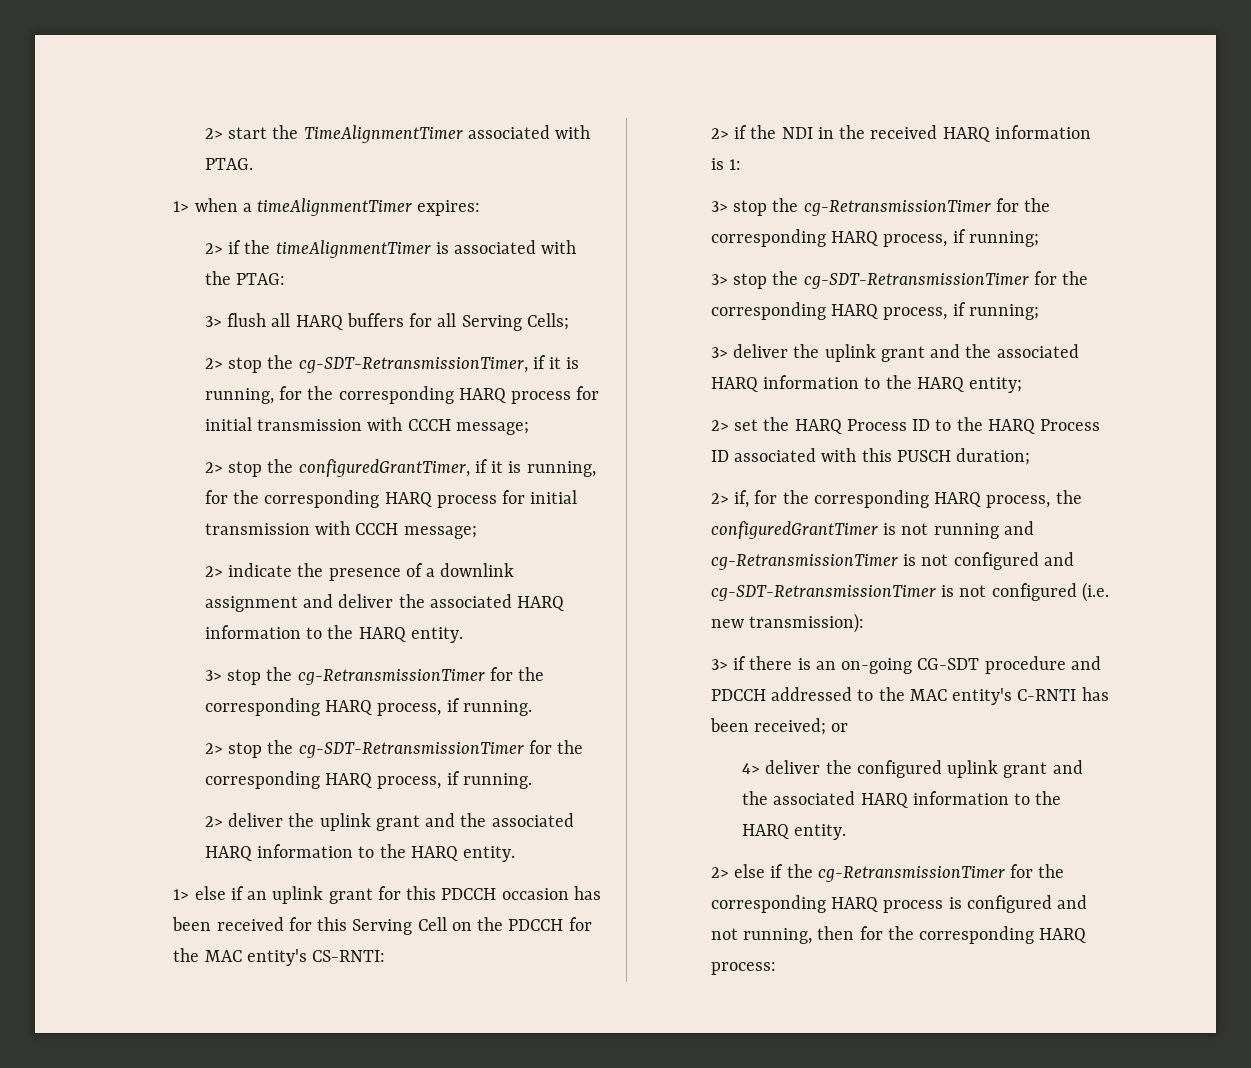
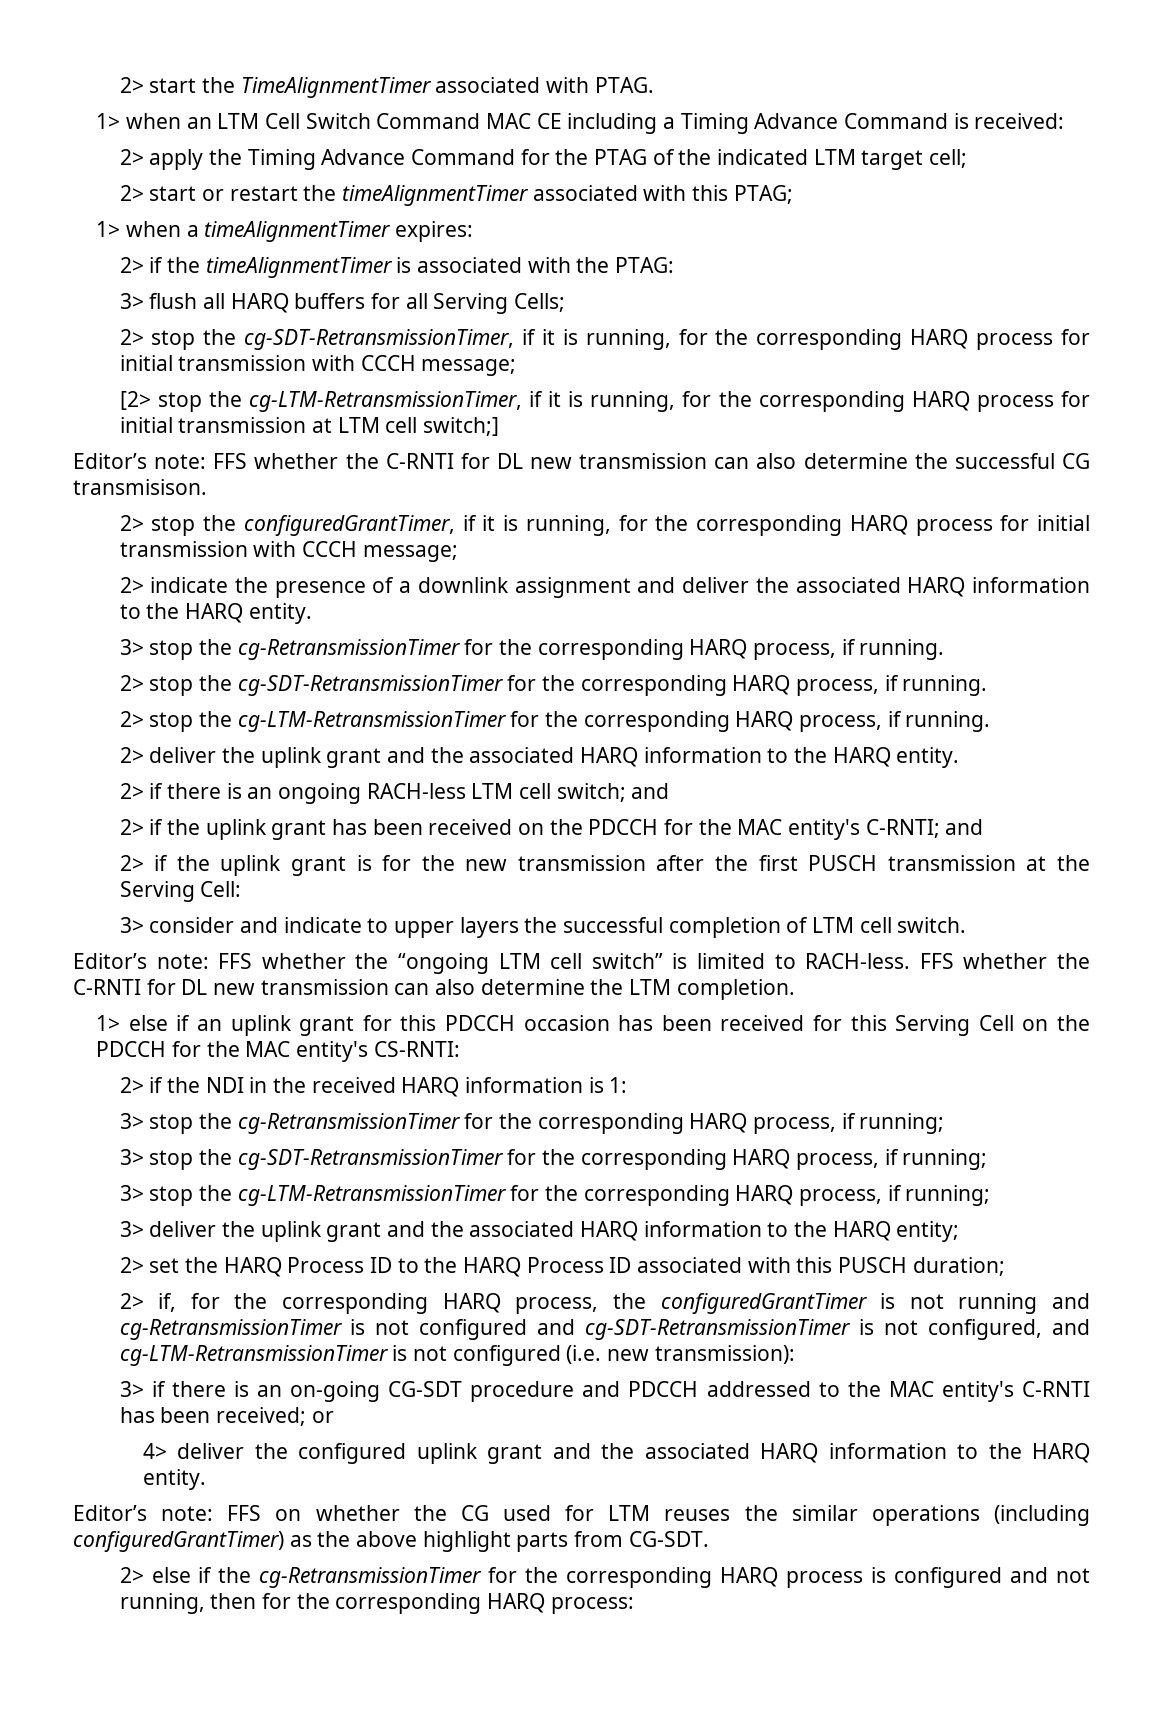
(253, 164) none -> [96,113,1065,134] [119,149,967,170] [119,185,793,206] // 1> when an LTM Cell Switch Command MAC CE including a Timing Advance Command is received: // 2> apply the Timing Advance Command for the PTAG of the indicated LTM target cell; // 2> start or restart the timeAlignmentTimer associated with this PTAG;
(529, 428) none -> [119,391,1090,412] [119,417,499,436] [73,453,1090,469] [73,479,207,495] // [2> stop the cg-LTM-RetransmissionTimer, if it is running, for the corresponding HARQ process for initial transmission at LTM cell switch;] // Editor’s note: FFS whether the C-RNTI for DL new transmission can also determine the successful CG transmisison.
(532, 781) none -> [119,711,991,732] // 2> stop the cg-LTM-RetransmissionTimer for the corresponding HARQ process, if running.
(516, 854) none -> [119,783,670,804] [119,819,984,840] [119,855,1090,876] [119,881,242,902] [119,917,967,938] [73,953,1091,974] [73,979,795,1000] // 2> if there is an ongoing RACH-less LTM cell switch; and // 2> if the uplink grant has been received on the PDCCH for the MAC entity's C-RNTI; and // 2> if the uplink grant is for the new transmission after the first PUSCH transmission at the Serving Cell: // 3> consider and indicate to upper layers the successful completion of LTM cell switch. // Editor’s note: FFS whether the “ongoing LTM cell switch” is limited to RACH-less. FFS whether the C-RNTI for DL new transmission can also determine the LTM completion.
(1039, 312) none -> [119,1185,991,1206] // 3> stop the cg-LTM-RetransmissionTimer for the corresponding HARQ process, if running;
(987, 591) none -> [928,1319,1090,1340] [119,1345,447,1366] configured, and cg-LTM-RetransmissionTimer is not
(847, 832) none -> [73,1505,1090,1526] [73,1531,709,1552] // Editor’s note: FFS on whether the CG used for LTM reuses the similar operations (including configuredGrantTimer) as the above highlight parts from CG-SDT.

